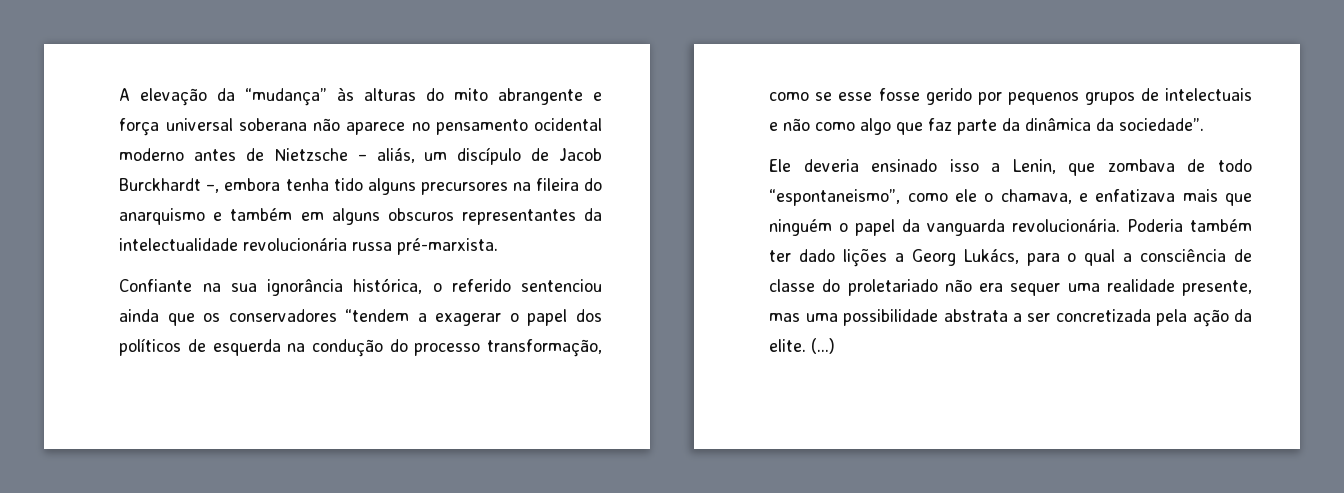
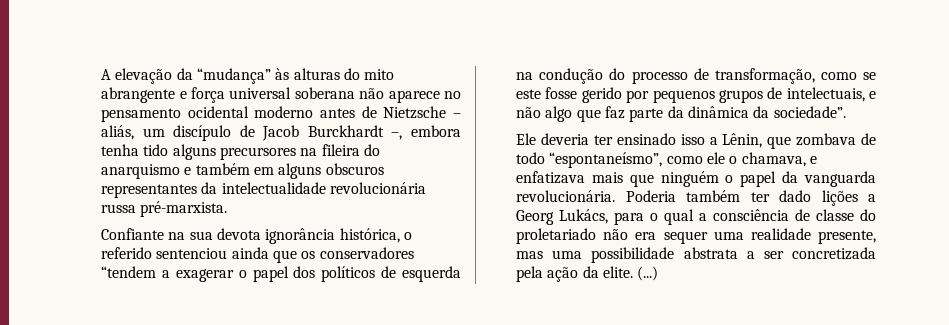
(257, 287) none -> [217,228,262,240] devota
(481, 349) none -> [693,68,709,80] de
[838,92,873,101] esse -> [516,89,542,99] este
[1165,88,1252,101] intelectuais -> [786,87,865,102] intelectuais,
[815,122,856,131] como -> (542, 112) none
(859, 165) none -> [593,135,613,145] ter
[1012,159,1056,174] Lenin, -> [722,133,763,148] Lênin,
[769,189,901,206] “espontaneismo”, -> [549,152,663,168] “espontaneísmo”,

